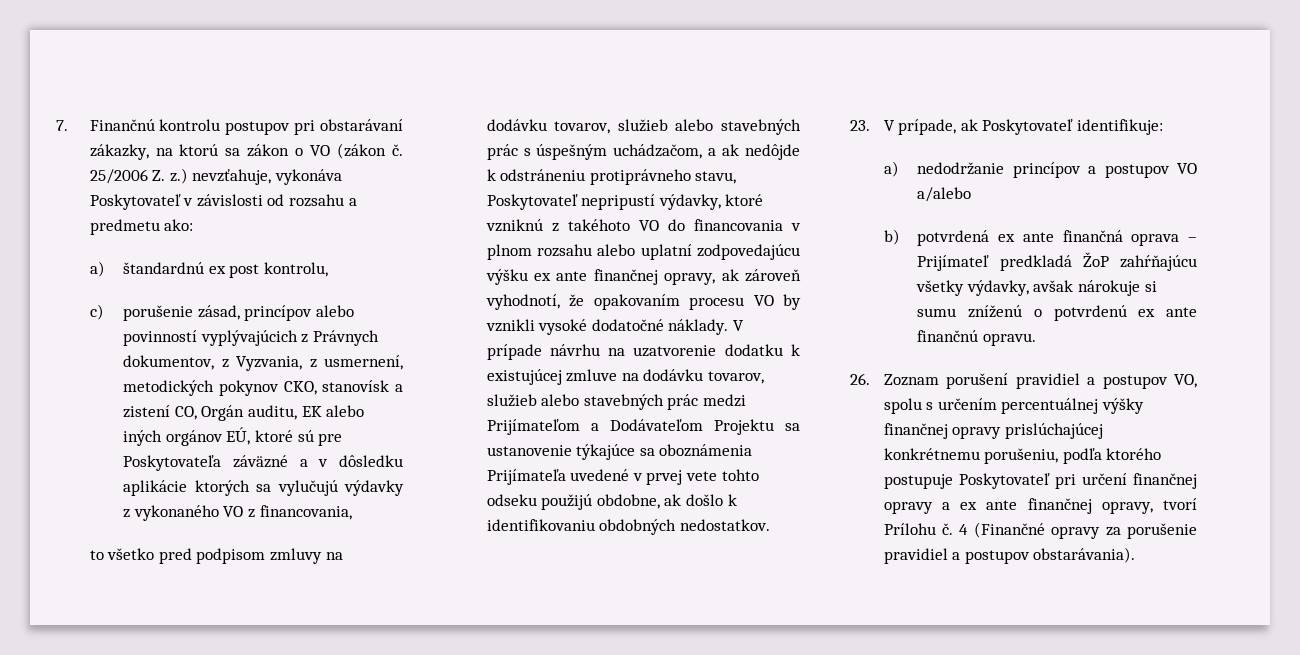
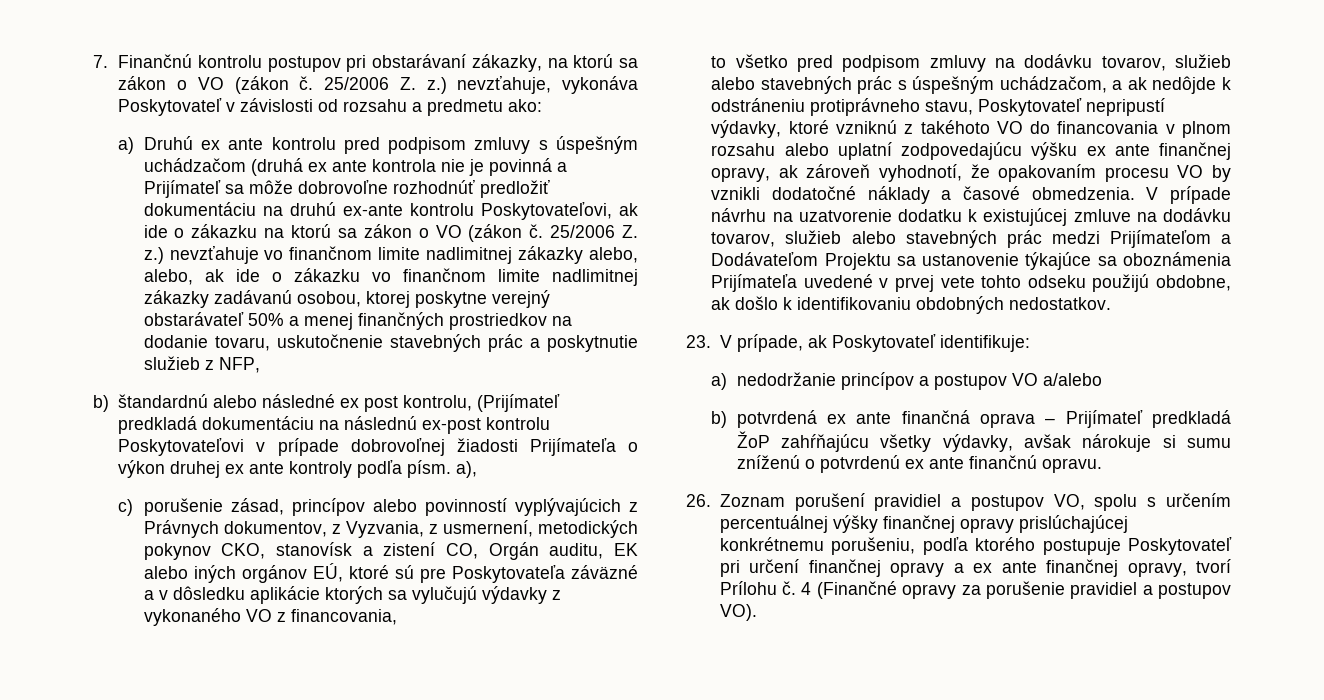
[123,262,329,278] štandardnú ex post kontrolu, -> [143,136,638,154] [143,158,567,176] [143,180,550,198] [143,202,638,220] [143,224,638,242] [143,246,638,264] [143,268,638,286] [143,290,550,308] [143,312,572,330] [143,334,638,352] [143,356,260,373] [93,394,561,412] [118,416,551,434] [118,438,638,456] [118,460,478,478] Druhú ex ante kontrolu pred podpisom zmluvy s úspešným uchádzačom (druhá ex ante kontrola nie je povinná a Prijímateľ sa môže dobrovoľne rozhodnúť predložiť dokumentáciu na druhú ex-ante kontrolu Poskytovateľovi, ak ide o zákazku na ktorú sa zákon o VO (zákon č. 25/2006 Z. z.) nevzťahuje vo finančnom limite nadlimitnej zákazky alebo, alebo, ak ide o zákazku vo finančnom limite nadlimitnej zákazky zadávanú osobou, ktorej poskytne verejný obstarávateľ 50% a menej finančných prostriedkov na dodanie tovaru, uskutočnenie stavebných prác a poskytnutie služieb z NFP, // b) štandardnú alebo následné ex post kontrolu, (Prijímateľ predkladá dokumentáciu na následnú ex-post kontrolu Poskytovateľovi v prípade dobrovoľnej žiadosti Prijímateľa o výkon druhej ex ante kontroly podľa písm. a),
[538,319,729,335] vysoké dodatočné náklady. -> [771,186,1135,204] dodatočné náklady a časové obmedzenia.
[1033,547,1136,563] obstarávania). -> [719,604,757,621] VO).

